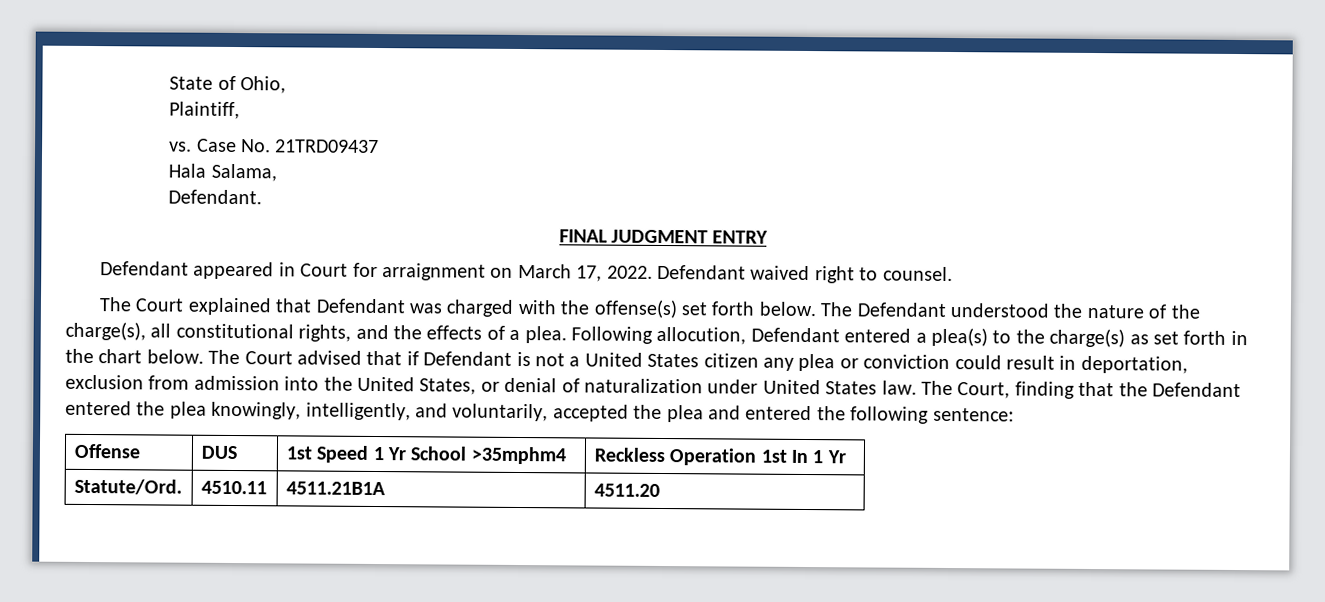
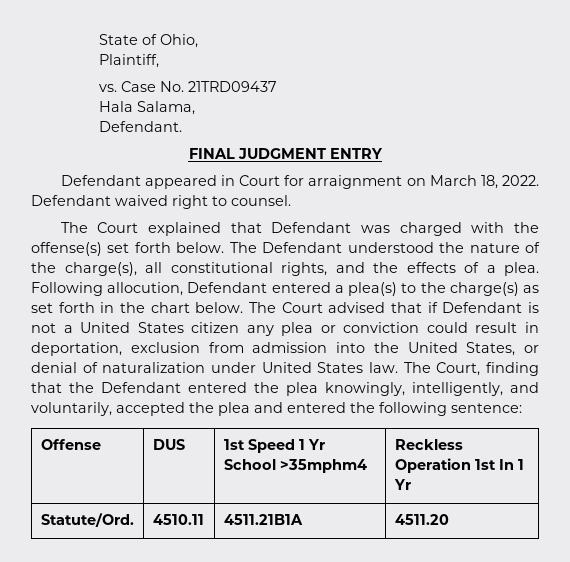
[576,265,603,282] 17, -> [480,175,498,189] 18,

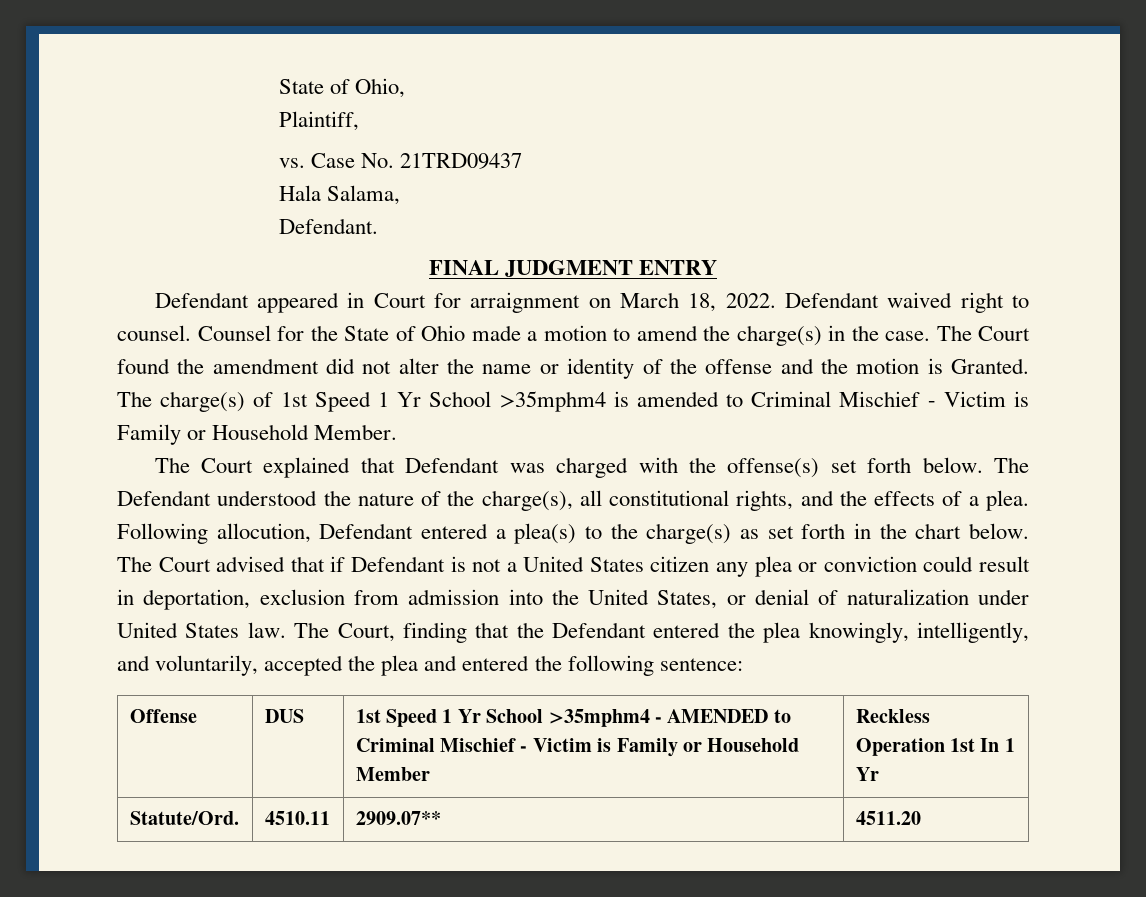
(291, 200) none -> [197,325,1030,346] [117,358,1030,379] [117,391,1029,412] [117,424,398,445] Counsel for the State of Ohio made a motion to amend the charge(s) in the case. The Court found the amendment did not alter the name or identity of the offense and the motion is Granted. The charge(s) of 1st Speed 1 Yr School >35mphm4 is amended to Criminal Mischief - Victim is Family or Household Member.
(367, 466) none -> [655,709,791,723] [355,738,800,757] [355,767,430,781] - AMENDED to Criminal Mischief - Victim is Family or Household Member
[223,514,303,525] 4511.21B1A -> [355,811,441,825] 2909.07**

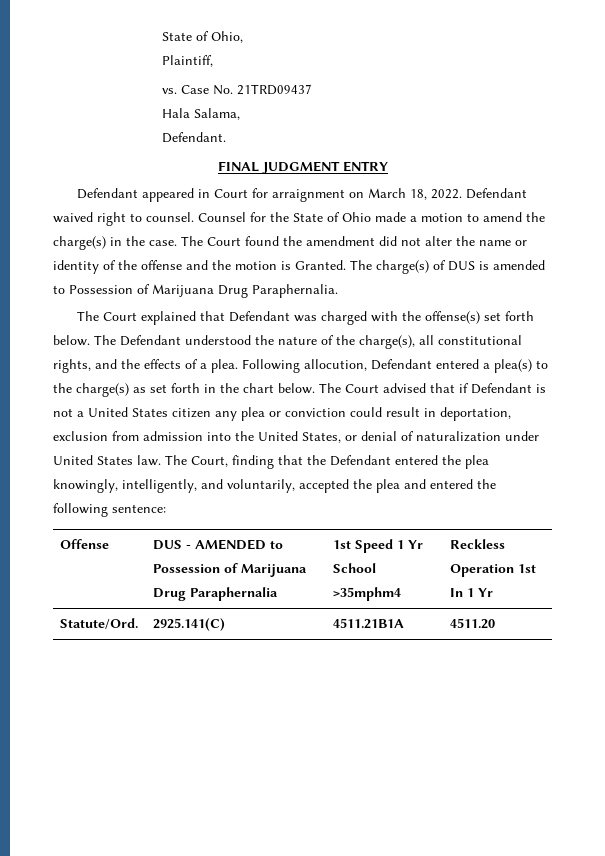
[280,391,1029,412] [117,424,398,445] 1st Speed 1 Yr School >35mphm4 is amended to Criminal Mischief - Victim is Family or Household Member. -> [448,260,545,271] [53,284,338,298] DUS is amended to Possession of Marijuana Drug Paraphernalia.
[355,709,791,727] [355,738,800,757] [355,767,430,781] | 1st Speed 1 Yr School >35mphm4 - AMENDED to Criminal Mischief - Victim is Family or Household Member -> [186,539,284,550] [153,563,308,577] [153,587,279,601] [333,539,424,553] [333,563,377,573] [333,587,402,601] - AMENDED to Possession of Marijuana Drug Paraphernalia | 1st Speed 1 Yr School >35mphm4
[264,811,330,825] [355,811,441,825] 4510.11 | 2909.07** -> [153,618,226,631] [333,618,405,629] 2925.141(C) | 4511.21B1A

